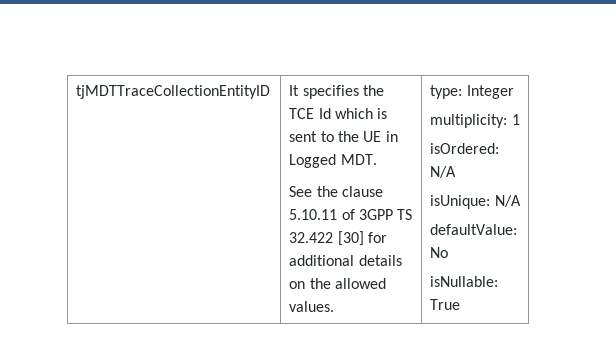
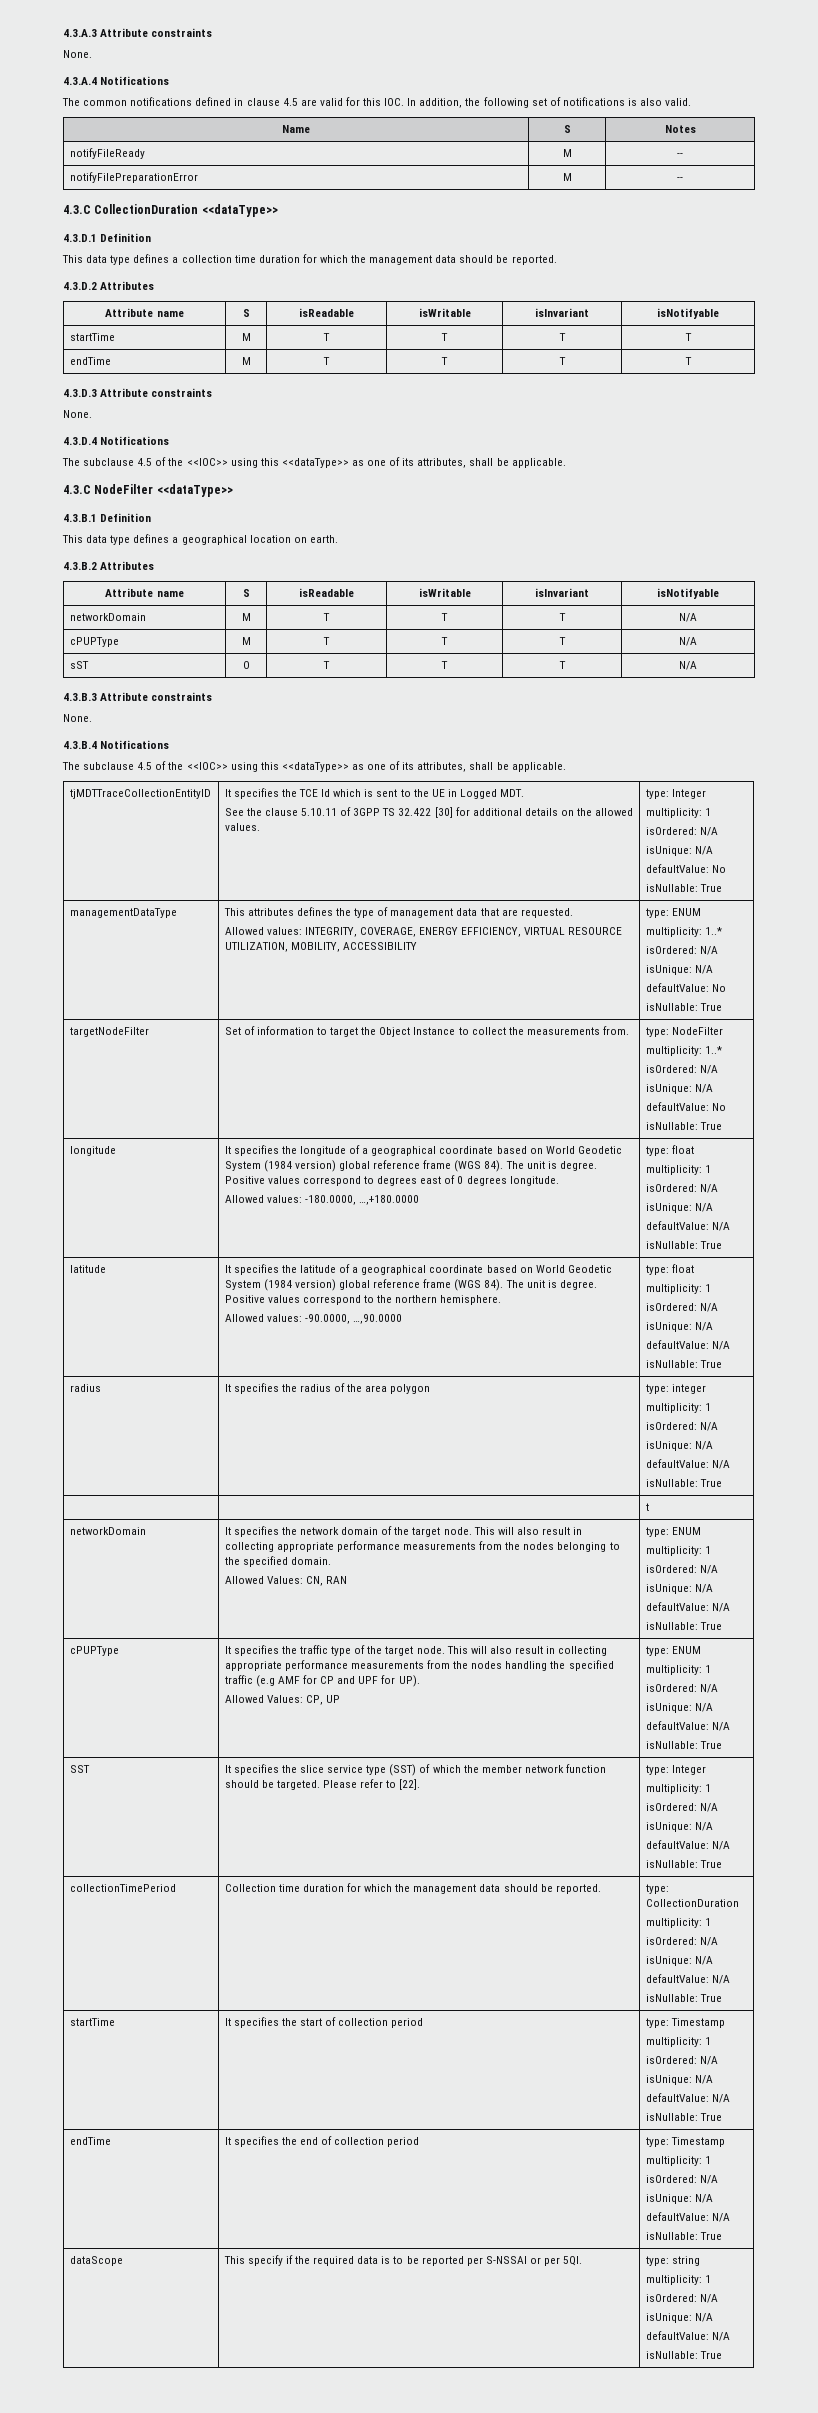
(76, 92) none -> [63,28,213,37] [63,50,92,58] [63,76,170,85] [62,97,692,108] [282,125,310,133] [563,125,571,133] [664,125,696,133] [69,148,145,159] [562,149,572,157] [677,153,684,157] [69,172,198,183] [562,173,572,181] [677,177,684,181] [63,204,278,217] [63,233,152,242] [62,254,557,265] [63,281,155,290] [105,308,184,317] [242,309,250,317] [299,308,354,317] [418,308,471,317] [535,308,589,317] [657,308,719,319] [69,333,115,341] [241,333,251,341] [323,333,330,341] [441,333,448,341] [558,333,566,341] [684,333,692,341] [69,357,111,365] [241,357,251,365] [323,357,330,365] [441,357,448,365] [558,357,566,365] [684,357,692,365] [63,388,213,397] [63,410,92,418] [63,436,170,445] [62,457,566,468] [63,484,233,497] [63,513,152,522] [62,534,338,545] [63,561,155,570] [105,588,184,597] [242,589,250,597] [299,588,354,597] [418,588,471,597] [535,588,589,597] [657,588,719,599] [69,613,146,621] [241,613,251,621] [323,613,330,621] [441,613,448,621] [558,613,566,621] [679,613,697,622] [69,637,119,647] [241,637,251,645] [323,637,330,645] [441,637,448,645] [558,637,566,645] [679,637,697,646] [69,661,89,669] [242,661,250,669] [323,661,330,669] [441,661,448,669] [558,661,566,669] [679,661,697,670] [63,692,213,701] [63,714,92,722] [63,740,170,749] [62,761,566,772] 4.3.A.3 Attribute constraints // None. // 4.3.A.4 Notifications // The common notifications defined in clause 4.5 are valid for this IOC. In addition, the following set of notifications is also valid. // Name | S | Notes // notifyFileReady | M | -- // notifyFilePreparationError | M | -- // 4.3.C CollectionDuration <<dataType>> // 4.3.D.1 Definition // This data type defines a collection time duration for which the management data should be reported. // 4.3.D.2 Attributes // Attribute name | S | isReadable | isWritable | isInvariant | isNotifyable // startTime | M | T | T | T | T // endTime | M | T | T | T | T // 4.3.D.3 Attribute constraints // None. // 4.3.D.4 Notifications // The subclause 4.5 of the <<IOC>> using this <<dataType>> as one of its attributes, shall be applicable. // 4.3.C NodeFilter <<dataType>> // 4.3.B.1 Definition // This data type defines a geographical location on earth. // 4.3.B.2 Attributes // Attribute name | S | isReadable | isWritable | isInvariant | isNotifyable // networkDomain | M | T | T | T | N/A // cPUPType | M | T | T | T | N/A // sST | O | T | T | T | N/A // 4.3.B.3 Attribute constraints // None. // 4.3.B.4 Notifications // The subclause 4.5 of the <<IOC>> using this <<dataType>> as one of its attributes, shall be applicable. //
(461, 304) none -> [69,908,177,918] [223,907,573,918] [224,927,623,937] [224,942,417,952] [645,908,701,918] [645,927,722,937] [645,946,718,955] [645,965,713,975] [645,983,726,992] [645,1003,722,1011] [69,1027,149,1037] [224,1026,629,1037] [645,1027,723,1037] [645,1046,722,1056] [645,1065,718,1074] [645,1084,713,1094] [645,1102,726,1111] [645,1122,722,1130] [69,1146,116,1156] [224,1145,622,1156] [224,1160,597,1172] [224,1175,559,1186] [224,1195,420,1205] [645,1145,694,1156] [645,1165,711,1175] [645,1184,718,1193] [645,1203,713,1213] [645,1221,730,1231] [645,1241,722,1249] [69,1265,106,1273] [224,1264,612,1275] [224,1279,597,1291] [224,1295,502,1305] [224,1314,403,1324] [645,1264,694,1275] [645,1284,711,1294] [645,1303,718,1312] [645,1322,713,1332] [645,1340,730,1350] [645,1360,722,1368] [69,1384,101,1392] [224,1383,431,1394] [645,1384,706,1394] [645,1403,711,1413] [645,1422,718,1431] [645,1441,713,1451] [645,1459,730,1469] [645,1479,722,1487] [645,1503,649,1511] [69,1527,146,1535] [224,1526,583,1537] [224,1541,620,1552] [224,1556,331,1567] [224,1576,348,1586] [645,1527,701,1537] [645,1546,711,1556] [645,1565,718,1574] [645,1584,713,1594] [645,1602,730,1612] [645,1622,722,1630] [69,1646,119,1656] [224,1645,608,1656] [224,1660,614,1671] [224,1675,420,1687] [224,1695,341,1705] [645,1646,701,1656] [645,1665,711,1675] [645,1684,718,1693] [645,1703,713,1713] [645,1721,730,1731] [645,1741,722,1749] [69,1765,90,1773] [224,1764,606,1776] [224,1779,421,1790] [645,1765,706,1775] [645,1784,711,1794] [645,1803,718,1812] [645,1822,713,1832] [645,1840,730,1850] [645,1860,722,1868] [69,1884,176,1892] [224,1883,601,1894] [645,1884,669,1894] [645,1899,739,1907] [645,1918,711,1928] [645,1937,718,1946] [645,1956,713,1966] [645,1974,730,1984] [645,1994,722,2002] [69,2018,115,2026] [224,2017,424,2028] [645,2018,725,2028] [645,2037,711,2047] [645,2056,718,2065] [645,2075,713,2085] [645,2093,730,2103] [645,2113,722,2121] [69,2137,111,2145] [224,2136,420,2147] [645,2137,725,2147] [645,2156,711,2166] [645,2175,718,2184] [645,2194,713,2204] [645,2212,730,2222] [645,2232,722,2240] [69,2256,123,2266] [223,2255,583,2266] [645,2256,700,2266] [645,2275,711,2285] [645,2294,718,2303] [645,2313,713,2323] [645,2331,730,2341] [645,2351,722,2359] // managementDataType | This attributes defines the type of management data that are requested. // Allowed values: INTEGRITY, COVERAGE, ENERGY EFFICIENCY, VIRTUAL RESOURCE UTILIZATION, MOBILITY, ACCESSIBILITY | type: ENUM // multiplicity: 1..* // isOrdered: N/A // isUnique: N/A // defaultValue: No // isNullable: True // targetNodeFilter | Set of information to target the Object Instance to collect the measurements from. | type: NodeFilter // multiplicity: 1..* // isOrdered: N/A // isUnique: N/A // defaultValue: No // isNullable: True // longitude | It specifies the longitude of a geographical coordinate based on World Geodetic System (1984 version) global reference frame (WGS 84). The unit is degree. Positive values correspond to degrees east of 0 degrees longitude. // Allowed values: -180.0000, …,+180.0000 | type: float // multiplicity: 1 // isOrdered: N/A // isUnique: N/A // defaultValue: N/A // isNullable: True // latitude | It specifies the latitude of a geographical coordinate based on World Geodetic System (1984 version) global reference frame (WGS 84). The unit is degree. Positive values correspond to the northern hemisphere. // Allowed values: -90.0000, …,90.0000 | type: float // multiplicity: 1 // isOrdered: N/A // isUnique: N/A // defaultValue: N/A // isNullable: True // radius | It specifies the radius of the area polygon | type: integer // multiplicity: 1 // isOrdered: N/A // isUnique: N/A // defaultValue: N/A // isNullable: True // | | t // networkDomain | It specifies the network domain of the target node. This will also result in collecting appropriate performance measurements from the nodes belonging to the specified domain. // Allowed Values: CN, RAN | type: ENUM // multiplicity: 1 // isOrdered: N/A // isUnique: N/A // defaultValue: N/A // isNullable: True // cPUPType | It specifies the traffic type of the target node. This will also result in collecting appropriate performance measurements from the nodes handling the specified traffic (e.g AMF for CP and UPF for UP). // Allowed Values: CP, UP | type: ENUM // multiplicity: 1 // isOrdered: N/A // isUnique: N/A // defaultValue: N/A // isNullable: True // SST | It specifies the slice service type (SST) of which the member network function should be targeted. Please refer to [22]. | type: Integer // multiplicity: 1 // isOrdered: N/A // isUnique: N/A // defaultValue: N/A // isNullable: True // collectionTimePeriod | Collection time duration for which the management data should be reported. | type: CollectionDuration // multiplicity: 1 // isOrdered: N/A // isUnique: N/A // defaultValue: N/A // isNullable: True // startTime | It specifies the start of collection period | type: Timestamp // multiplicity: 1 // isOrdered: N/A // isUnique: N/A // defaultValue: N/A // isNullable: True // endTime | It specifies the end of collection period | type: Timestamp // multiplicity: 1 // isOrdered: N/A // isUnique: N/A // defaultValue: N/A // isNullable: True // dataScope | This specify if the required data is to be reported per S-NSSAI or per 5QI. | type: string // multiplicity: 1 // isOrdered: N/A // isUnique: N/A // defaultValue: N/A // isNullable: True

